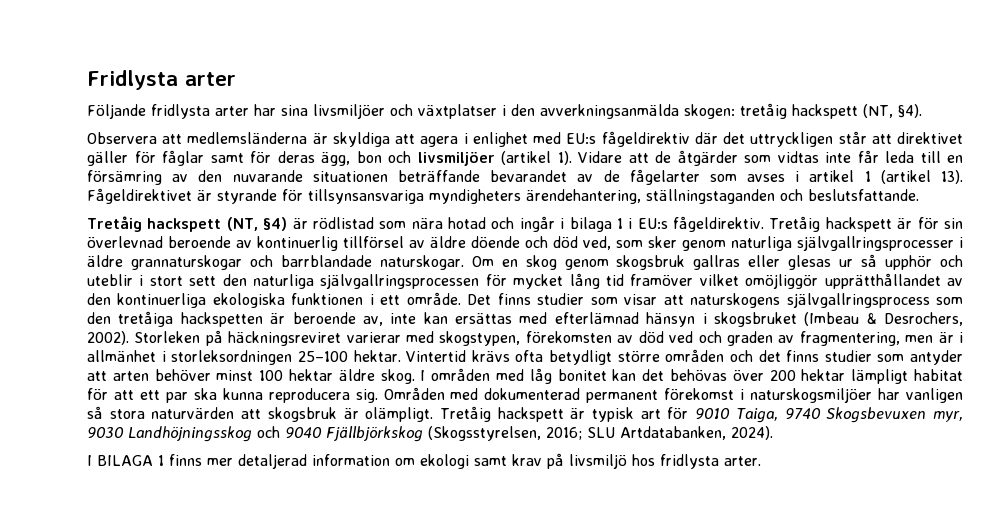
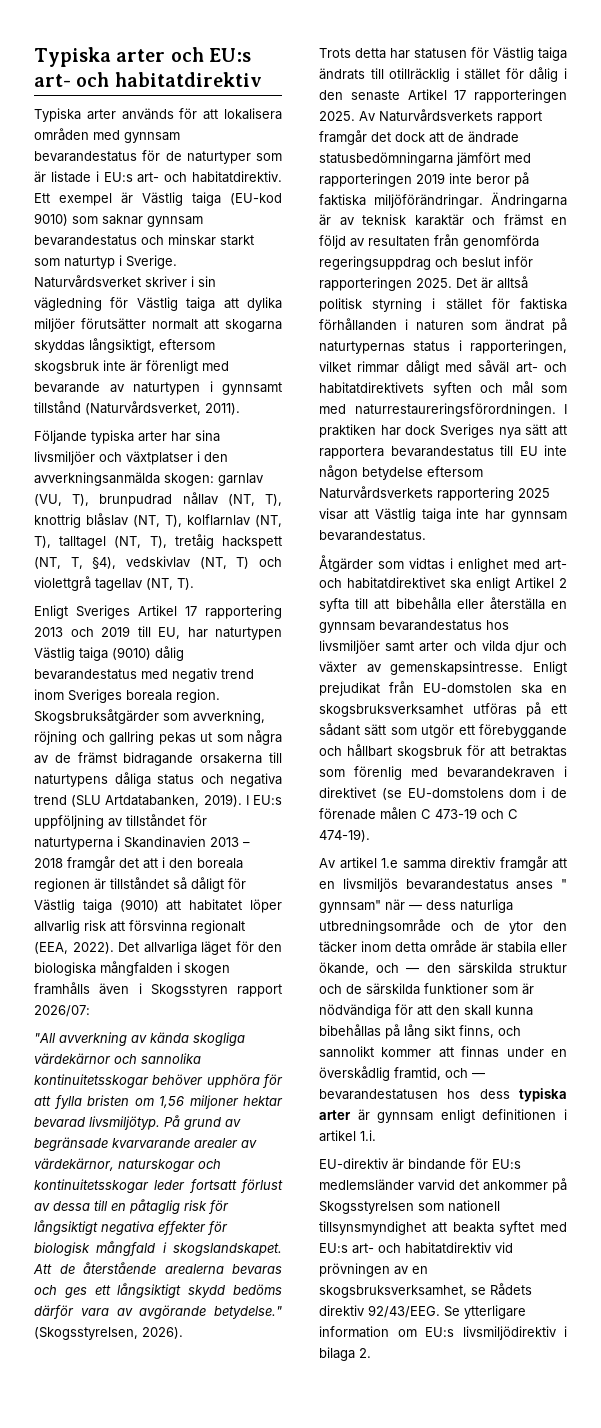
[87,70,236,90] Fridlysta arter -> [34,47,251,67] [34,72,262,87] [34,108,282,122] [34,128,180,143] [34,150,282,164] [34,171,282,183] [34,192,282,206] [34,213,203,227] [34,234,254,246] [34,255,177,269] [34,275,216,288] [34,297,282,311] [34,318,282,332] [34,338,215,353] [34,360,229,374] [34,381,282,395] [34,401,240,415] Typiska arter och EU:s art- och habitatdirektiv // Typiska arter används för att lokalisera områden med gynnsam bevarandestatus för de naturtyper som är listade i EU:s art- och habitatdirektiv. Ett exempel är Västlig taiga (EU-kod 9010) som saknar gynnsam bevarandestatus och minskar starkt som naturtyp i Sverige. Naturvårdsverket skriver i sin vägledning för Västlig taiga att dylika miljöer förutsätter normalt att skogarna skyddas långsiktigt, eftersom skogsbruk inte är förenligt med bevarande av naturtypen i gynnsamt tillstånd (Naturvårdsverket, 2011).
[151,104,210,119] fridlysta -> [91,430,134,444] typiska
[740,103,922,119] [87,131,964,147] [87,150,963,166] [87,169,963,185] [87,188,919,204] [87,216,964,232] [87,236,963,251] [87,254,963,270] [87,273,963,289] [87,292,963,308] [87,311,963,327] [87,330,963,346] [87,349,963,365] [87,368,963,384] [87,387,963,403] [87,406,963,423] [87,426,773,442] [87,453,761,469] tretåig hackspett (NT, §4). // Observera att medlemsländerna är skyldiga att agera i enlighet med EU:s fågeldirektiv där det uttryckligen står att direktivet gäller för fåglar samt för deras ägg, bon och livsmiljöer (artikel 1). Vidare att de åtgärder som vidtas inte får leda till en försämring av den nuvarande situationen beträffande bevarandet av de fågelarter som avses i artikel 1 (artikel 13). Fågeldirektivet är styrande för tillsynsansvariga myndigheters ärendehantering, ställningstaganden och beslutsfattande. // Tretåig hackspett (NT, §4) är rödlistad som nära hotad och ingår i bilaga 1 i EU:s fågeldirektiv. Tretåig hackspett är för sin överlevnad beroende av kontinuerlig tillförsel av äldre döende och död ved, som sker genom naturliga självgallringsprocesser i äldre grannaturskogar och barrblandade naturskogar. Om en skog genom skogsbruk gallras eller glesas ur så upphör och uteblir i stort sett den naturliga självgallringsprocessen för mycket lång tid framöver vilket omöjliggör upprätthållandet av den kontinuerliga ekologiska funktionen i ett område. Det finns studier som visar att naturskogens självgallringsprocess som den tretåiga hackspetten är beroende av, inte kan ersättas med efterlämnad hänsyn i skogsbruket (Imbeau & Desrochers, 2002). Storleken på häckningsreviret varierar med skogstypen, förekomsten av död ved och graden av fragmentering, men är i allmänhet i storleksordningen 25–100 hektar. Vintertid krävs ofta betydligt större områden och det finns studier som antyder att arten behöver minst 100 hektar äldre skog. I områden med låg bonitet kan det behövas över 200 hektar lämpligt habitat för att ett par ska kunna reproducera sig. Områden med dokumenterad permanent förekomst i naturskogsmiljöer har vanligen så stora naturvärden att skogsbruk är olämpligt. Tretåig hackspett är typisk art för 9010 Taiga, 9740 Skogsbevuxen myr, 9030 Landhöjningsskog och 9040 Fjällbjörkskog (Skogsstyrelsen, 2016; SLU Artdatabanken, 2024). // I BILAGA 1 finns mer detaljerad information om ekologi samt krav på livsmiljö hos fridlysta arter. -> [218,473,263,486] [34,492,282,507] [34,513,282,528] [34,534,282,549] [34,556,282,569] [34,576,194,591] [34,605,282,619] [34,626,282,640] [34,646,184,661] [34,668,254,682] [34,689,220,703] [34,709,265,724] [34,730,282,745] [34,752,282,766] [34,772,282,787] [34,794,282,807] [34,814,207,829] [34,836,250,850] [34,856,243,871] [34,877,246,892] [34,899,282,913] [34,920,245,934] [34,941,282,955] [34,961,230,976] [34,982,282,997] [34,1005,90,1017] [34,1032,245,1046] [34,1053,201,1064] [34,1074,283,1088] [34,1095,283,1109] [34,1115,241,1130] [34,1137,257,1151] [34,1158,221,1172] [34,1179,283,1193] [34,1199,229,1214] [34,1220,228,1235] [34,1241,282,1256] [33,1262,282,1274] [34,1283,282,1298] [34,1305,282,1319] [34,1327,183,1340] [319,47,567,61] [319,67,567,82] [319,89,567,103] [319,109,542,124] [319,130,519,145] [319,152,531,166] [319,172,529,187] [319,192,567,208] [319,214,567,226] [319,234,539,249] [319,256,533,270] [319,276,528,291] [319,298,567,312] [319,318,567,333] [319,340,567,354] [319,360,567,375] [319,381,567,396] [319,403,567,417] [319,424,567,438] [319,445,567,459] [319,465,483,480] [319,486,550,501] [319,508,567,522] [319,530,426,541] [319,555,567,572] [319,577,567,591] [319,597,567,612] [319,620,509,633] [319,640,567,654] [319,661,567,675] [319,681,567,696] [319,702,567,717] [319,723,567,738] [319,744,567,759] [319,766,567,780] [319,787,567,800] [319,807,518,820] [319,829,370,842] [319,856,567,871] [319,878,567,892] [319,899,513,913] [319,919,567,934] [319,940,567,953] [319,962,567,975] [319,983,534,995] [319,1004,533,1018] [319,1024,521,1039] [319,1046,567,1058] [319,1066,485,1081] [319,1088,567,1102] [319,1109,567,1123] [319,1130,376,1142] [319,1158,521,1170] [319,1178,567,1193] [319,1200,500,1214] [319,1221,567,1235] [319,1242,513,1254] [319,1263,428,1277] [319,1283,532,1298] [319,1305,526,1319] [319,1326,567,1340] [319,1347,371,1361] garnlav (VU, T), brunpudrad nållav (NT, T), knottrig blåslav (NT, T), kolflarnlav (NT, T), talltagel (NT, T), tretåig hackspett (NT, T, §4), vedskivlav (NT, T) och violettgrå tagellav (NT, T). // Enligt Sveriges Artikel 17 rapportering 2013 och 2019 till EU, har naturtypen Västlig taiga (9010) dålig bevarandestatus med negativ trend inom Sveriges boreala region. Skogsbruksåtgärder som avverkning, röjning och gallring pekas ut som några av de främst bidragande orsakerna till naturtypens dåliga status och negativa trend (SLU Artdatabanken, 2019). I EU:s uppföljning av tillståndet för naturtyperna i Skandinavien 2013 – 2018 framgår det att i den boreala regionen är tillståndet så dåligt för Västlig taiga (9010) att habitatet löper allvarlig risk att försvinna regionalt (EEA, 2022). Det allvarliga läget för den biologiska mångfalden i skogen framhålls även i Skogsstyren rapport 2026/07: // "All avverkning av kända skogliga värdekärnor och sannolika kontinuitetsskogar behöver upphöra för att fylla bristen om 1,56 miljoner hektar bevarad livsmiljötyp. På grund av begränsade kvarvarande arealer av värdekärnor, naturskogar och kontinuitetsskogar leder fortsatt förlust av dessa till en påtaglig risk för långsiktigt negativa effekter för biologisk mångfald i skogslandskapet. Att de återstående arealerna bevaras och ges ett långsiktigt skydd bedöms därför vara av avgörande betydelse." (Skogsstyrelsen, 2026). // Trots detta har statusen för Västlig taiga ändrats till otillräcklig i stället för dålig i den senaste Artikel 17 rapporteringen 2025. Av Naturvårdsverkets rapport framgår det dock att de ändrade statusbedömningarna jämfört med rapporteringen 2019 inte beror på faktiska miljöförändringar. Ändringarna är av teknisk karaktär och främst en följd av resultaten från genomförda regeringsuppdrag och beslut inför rapporteringen 2025. Det är alltså politisk styrning i stället för faktiska förhållanden i naturen som ändrat på naturtypernas status i rapporteringen, vilket rimmar dåligt med såväl art- och habitatdirektivets syften och mål som med naturrestaureringsförordningen. I praktiken har dock Sveriges nya sätt att rapportera bevarandestatus till EU inte någon betydelse eftersom Naturvårdsverkets rapportering 2025 visar att Västlig taiga inte har gynnsam bevarandestatus. // Åtgärder som vidtas i enlighet med art- och habitatdirektivet ska enligt Artikel 2 syfta till att bibehålla eller återställa en gynnsam bevarandestatus hos livsmiljöer samt arter och vilda djur och växter av gemenskapsintresse. Enligt prejudikat från EU-domstolen ska en skogsbruksverksamhet utföras på ett sådant sätt som utgör ett förebyggande och hållbart skogsbruk för att betraktas som förenlig med bevarandekraven i direktivet (se EU-domstolens dom i de förenade målen C 473-19 och C 474-19). // Av artikel 1.e samma direktiv framgår att en livsmiljös bevarandestatus anses " gynnsam" när — dess naturliga utbredningsområde och de ytor den täcker inom detta område är stabila eller ökande, och — den särskilda struktur och de särskilda funktioner som är nödvändiga för att den skall kunna bibehållas på lång sikt finns, och sannolikt kommer att finnas under en överskådlig framtid, och — bevarandestatusen hos dess typiska arter är gynnsam enligt definitionen i artikel 1.i. // EU-direktiv är bindande för EU:s medlemsländer varvid det ankommer på Skogsstyrelsen som nationell tillsynsmyndighet att beakta syftet med EU:s art- och habitatdirektiv vid prövningen av en skogsbruksverksamhet, se Rådets direktiv 92/43/EEG. Se ytterligare information om EU:s livsmiljödirektiv i bilaga 2.

